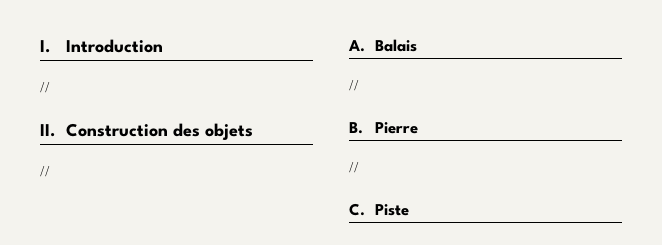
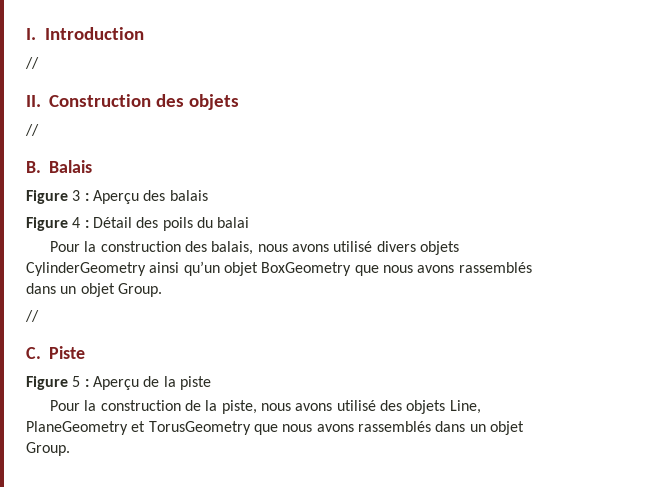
[348,40,365,52] A. -> [26,161,41,173] B.
[349,80,359,91] [349,122,419,134] [349,162,359,173] [349,203,410,216] // // B. Pierre // // // C. Piste -> [26,190,208,204] [26,217,250,231] [50,241,459,255] [26,261,532,276] [26,283,162,297] [25,310,39,322] [26,346,85,359] [26,376,211,390] [50,400,481,414] [26,421,524,435] [26,442,70,456] Figure 3 : Aperçu des balais // Figure 4 : Détail des poils du balai // Pour la construction des balais, nous avons utilisé divers objets CylinderGeometry ainsi qu’un objet BoxGeometry que nous avons rassemblés dans un objet Group. // // // C. Piste // Figure 5 : Aperçu de la piste // Pour la construction de la piste, nous avons utilisé des objets Line, PlaneGeometry et TorusGeometry que nous avons rassemblés dans un objet Group.

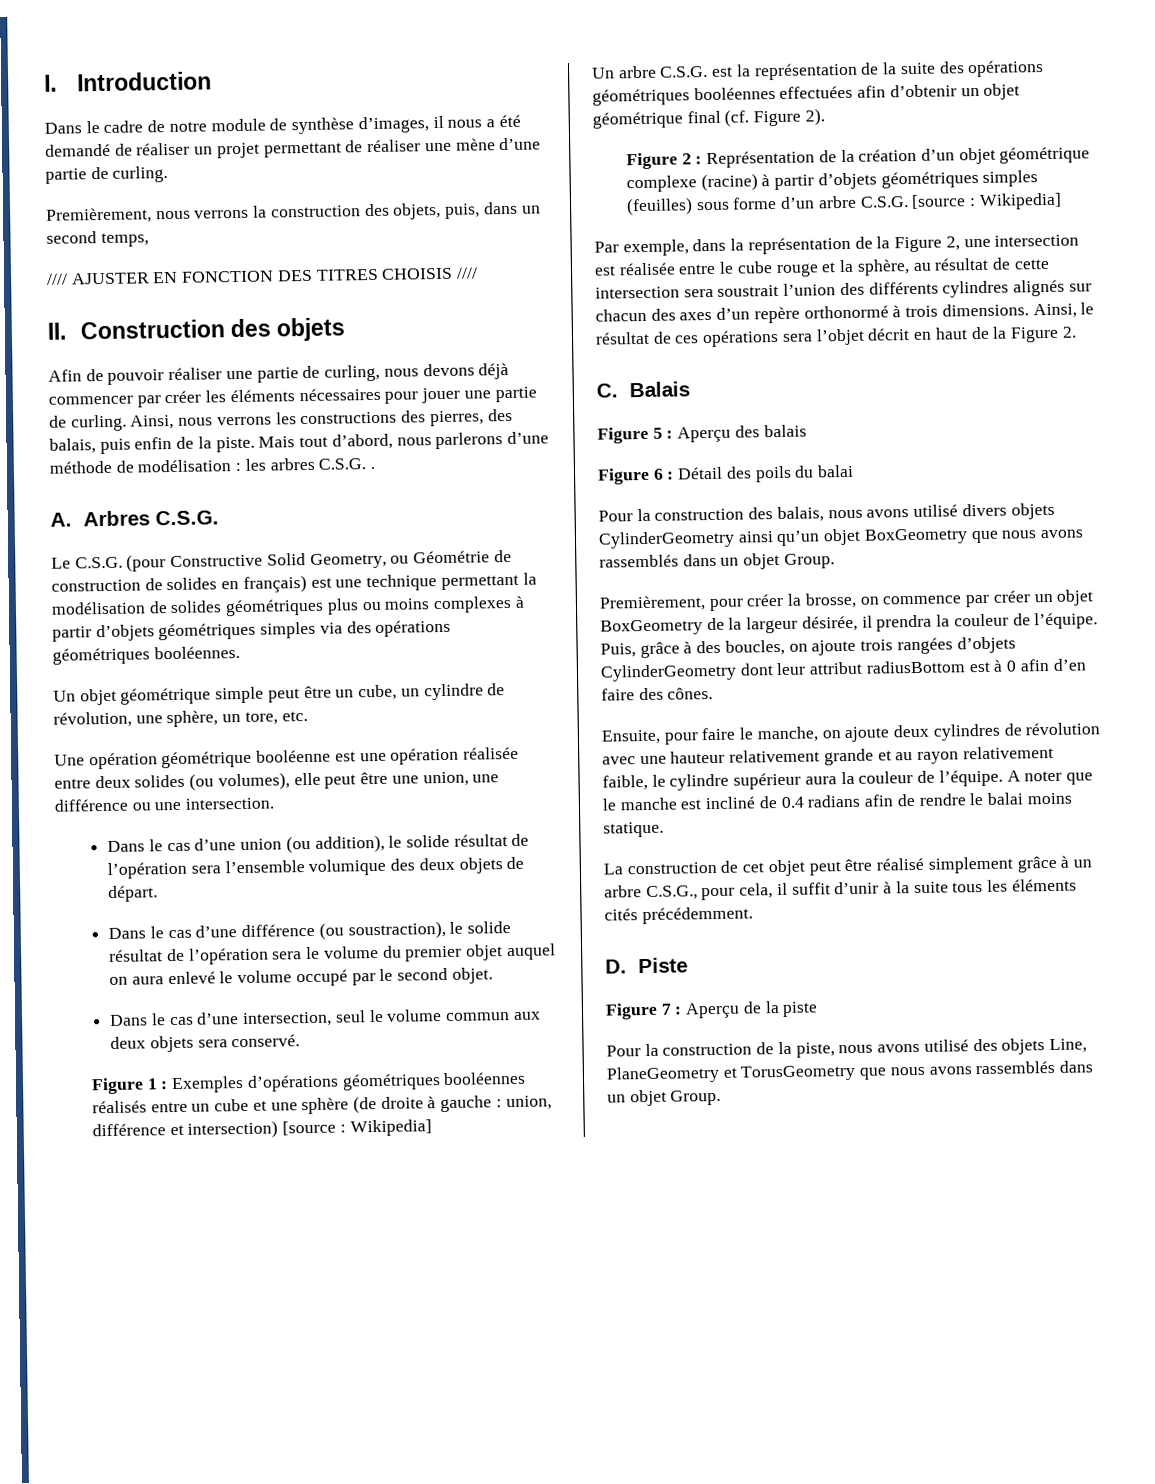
[25,57,39,69] [26,94,239,110] [25,124,39,136] [26,161,41,173] // // II. Construction des objets // // // B. -> [44,114,521,135] [45,137,542,159] [45,166,169,184] [46,201,541,224] [46,231,149,248] [46,267,479,285] [47,317,347,342] [48,362,510,385] [48,386,537,408] [49,408,513,432] [49,431,549,455] [49,457,376,474] [50,510,219,527] [51,549,512,572] [51,572,537,593] [51,595,525,617] [52,619,452,642] [52,646,240,665] [53,683,506,706] [53,710,308,728] [54,746,520,770] [54,771,500,791] [54,797,275,812] [107,833,530,854] [107,856,525,879] [108,885,159,902] [108,920,512,940] [109,943,556,965] [109,967,493,987] [109,1009,541,1027] [110,1034,301,1053] [90,1071,527,1095] [91,1095,552,1115] [91,1119,432,1139] [591,60,1045,81] [592,83,1021,106] [592,108,825,129] [625,146,1091,170] [625,170,1039,193] [625,192,1062,216] [594,234,1080,257] [594,257,1050,278] [595,279,1092,299] [595,302,1095,324] [595,326,1077,348] [596,383,618,398] Dans le cadre de notre module de synthèse d’images, il nous a été demandé de réaliser un projet permettant de réaliser une mène d’une partie de curling. // Premièrement, nous verrons la construction des objets, puis, dans un second temps, // //// AJUSTER EN FONCTION DES TITRES CHOISIS //// // II. Construction des objets // Afin de pouvoir réaliser une partie de curling, nous devons déjà commencer par créer les éléments nécessaires pour jouer une partie de curling. Ainsi, nous verrons les constructions des pierres, des balais, puis enfin de la piste. Mais tout d’abord, nous parlerons d’une méthode de modélisation : les arbres C.S.G. . // A. Arbres C.S.G. // Le C.S.G. (pour Constructive Solid Geometry, ou Géométrie de construction de solides en français) est une technique permettant la modélisation de solides géométriques plus ou moins complexes à partir d’objets géométriques simples via des opérations géométriques booléennes. // Un objet géométrique simple peut être un cube, un cylindre de révolution, une sphère, un tore, etc. // Une opération géométrique booléenne est une opération réalisée entre deux solides (ou volumes), elle peut être une union, une différence ou une intersection. // Dans le cas d’une union (ou addition), le solide résultat de l’opération sera l’ensemble volumique des deux objets de départ. // Dans le cas d’une différence (ou soustraction), le solide résultat de l’opération sera le volume du premier objet auquel on aura enlevé le volume occupé par le second objet. // Dans le cas d’une intersection, seul le volume commun aux deux objets sera conservé. // Figure 1 : Exemples d’opérations géométriques booléennes réalisés entre un cube et une sphère (de droite à gauche : union, différence et intersection) [source : Wikipedia] // Un arbre C.S.G. est la représentation de la suite des opérations géométriques booléennes effectuées afin d’obtenir un objet géométrique final (cf. Figure 2). // Figure 2 : Représentation de la création d’un objet géométrique complexe (racine) à partir d’objets géométriques simples (feuilles) sous forme d’un arbre C.S.G. [source : Wikipedia] // Par exemple, dans la représentation de la Figure 2, une intersection est réalisée entre le cube rouge et la sphère, au résultat de cette intersection sera soustrait l’union des différents cylindres alignés sur chacun des axes d’un repère orthonormé à trois dimensions. Ainsi, le résultat de ces opérations sera l’objet décrit en haut de la Figure 2. // C.
[72,190,81,201] 3 -> [652,427,663,439] 5
[72,217,81,228] 4 -> [652,468,664,480] 6
[25,310,39,322] [26,347,41,359] // // C. -> [599,589,1095,612] [600,612,1099,636] [600,636,1016,659] [600,658,1086,682] [601,686,714,701] [601,722,1101,745] [602,745,1054,766] [602,769,1093,791] [602,792,1072,811] [603,821,664,838] [603,855,1092,877] [604,878,1077,901] [604,906,753,925] [605,959,627,974] Premièrement, pour créer la brosse, on commence par créer un objet BoxGeometry de la largeur désirée, il prendra la couleur de l’équipe. Puis, grâce à des boucles, on ajoute trois rangées d’objets CylinderGeometry dont leur attribut radiusBottom est à 0 afin d’en faire des cônes. // Ensuite, pour faire le manche, on ajoute deux cylindres de révolution avec une hauteur relativement grande et au rayon relativement faible, le cylindre supérieur aura la couleur de l’équipe. A noter que le manche est incliné de 0.4 radians afin de rendre le balai moins statique. // La construction de cet objet peut être réalisé simplement grâce à un arbre C.S.G., pour cela, il suffit d’unir à la suite tous les éléments cités précédemment. // D.
[72,376,81,387] 5 -> [660,1003,672,1015] 7

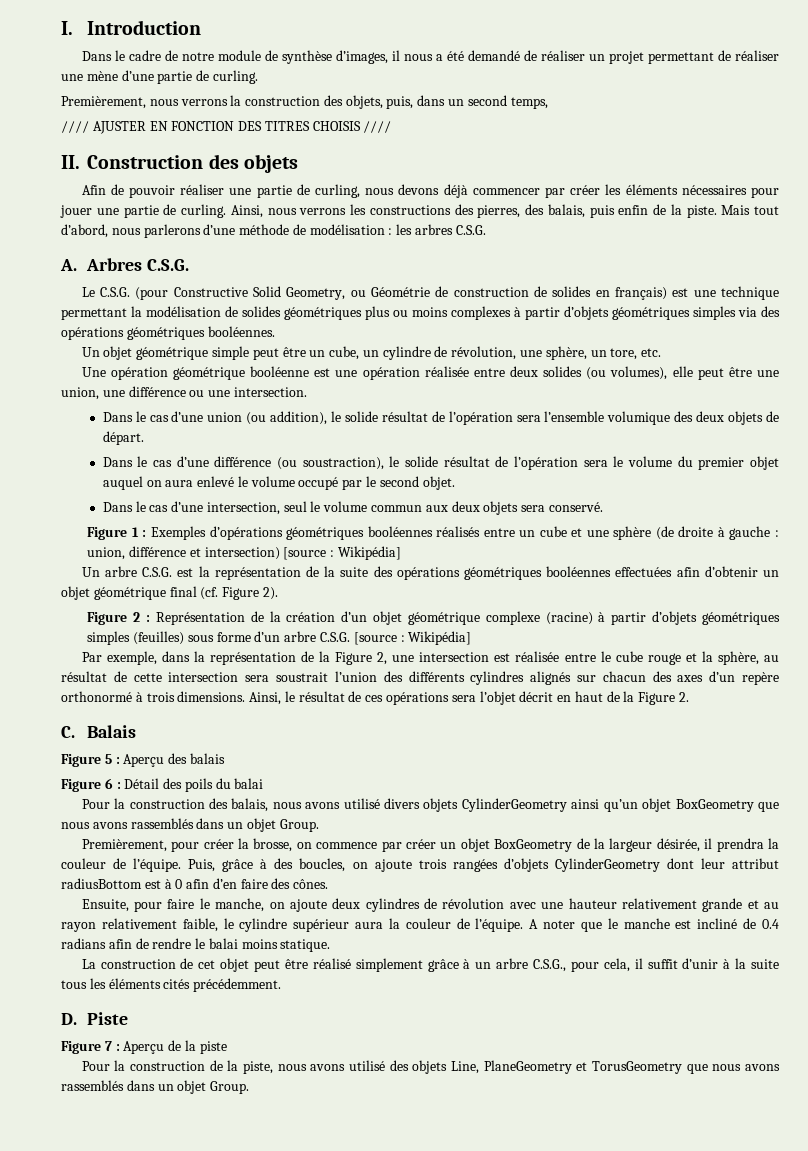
[370,466,376,470] . -> (486, 230) none
[349,1119,432,1137] Wikipedia] -> [338,546,402,560] Wikipédia]
[978,192,1062,210] Wikipedia] -> [408,631,472,645] Wikipédia]

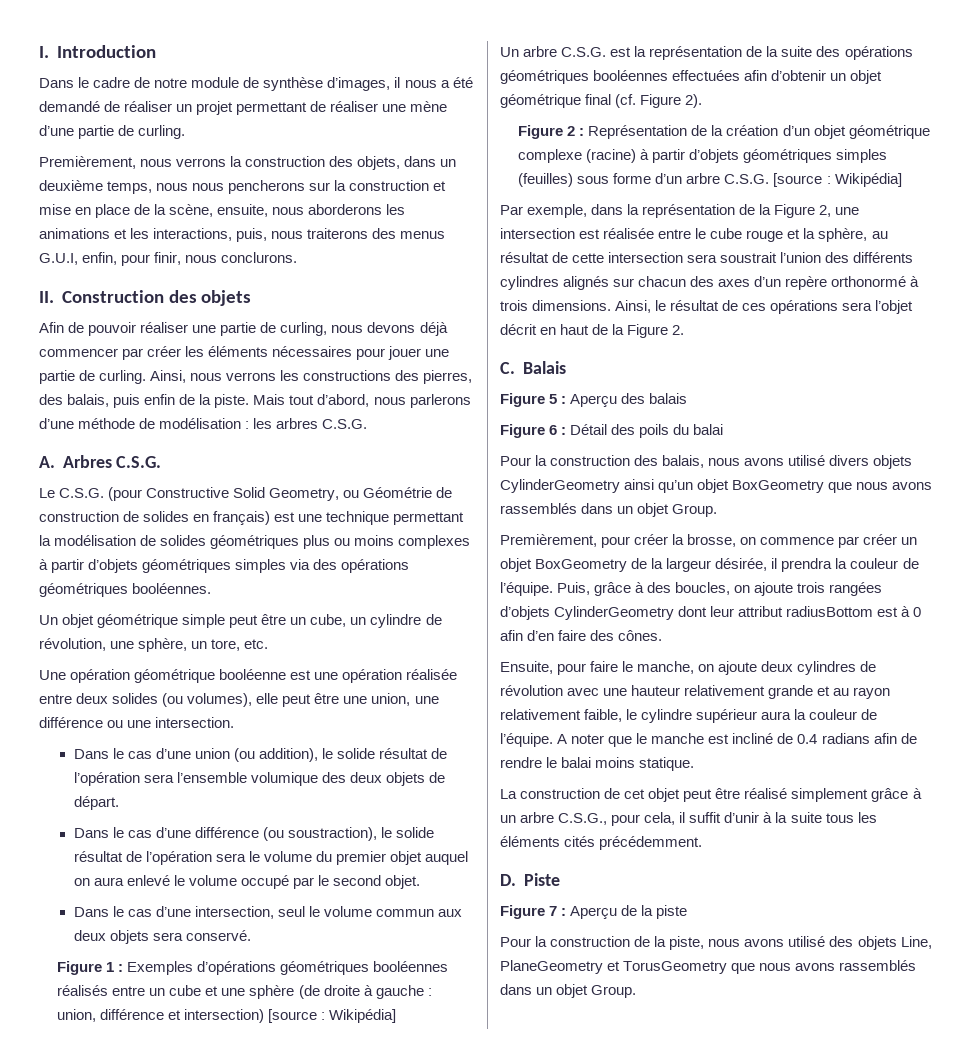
[386,95,507,109] puis, dans un second -> [404,156,457,167] [39,180,103,191] dans un deuxième
[61,121,392,134] // //// AJUSTER EN FONCTION DES TITRES CHOISIS //// -> [156,180,447,194] [39,204,406,218] [39,228,446,242] [39,252,298,266] nous nous pencherons sur la construction et mise en place de la scène, ensuite, nous aborderons les animations et les interactions, puis, nous traiterons des menus G.U.I, enfin, pour finir, nous conclurons.

